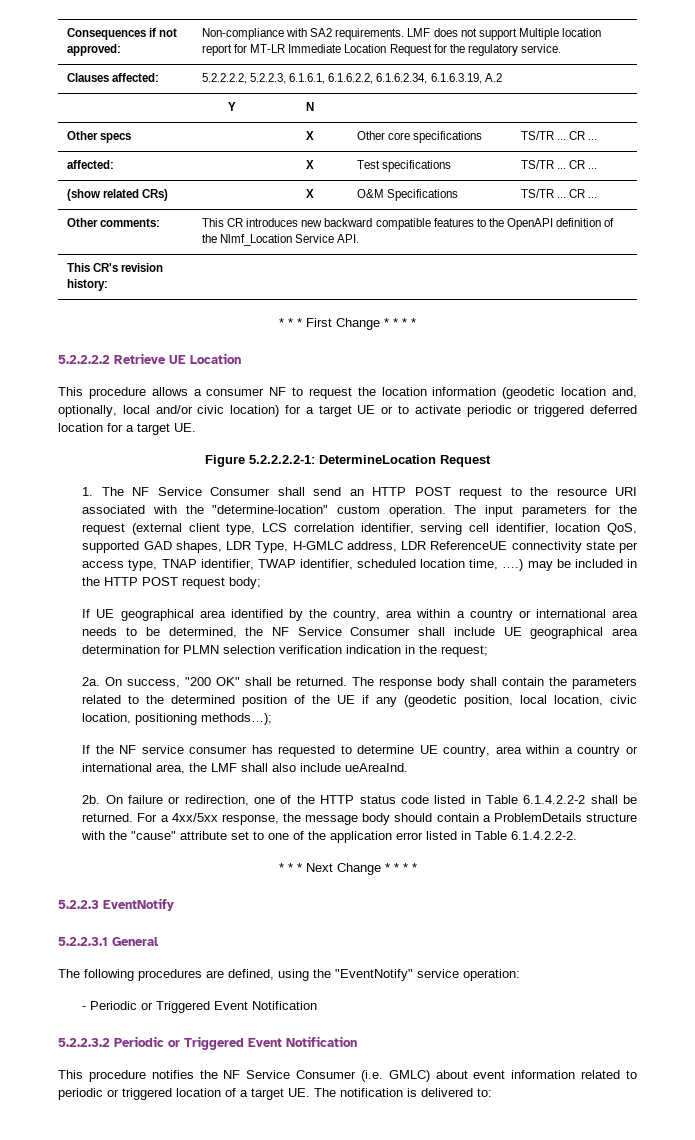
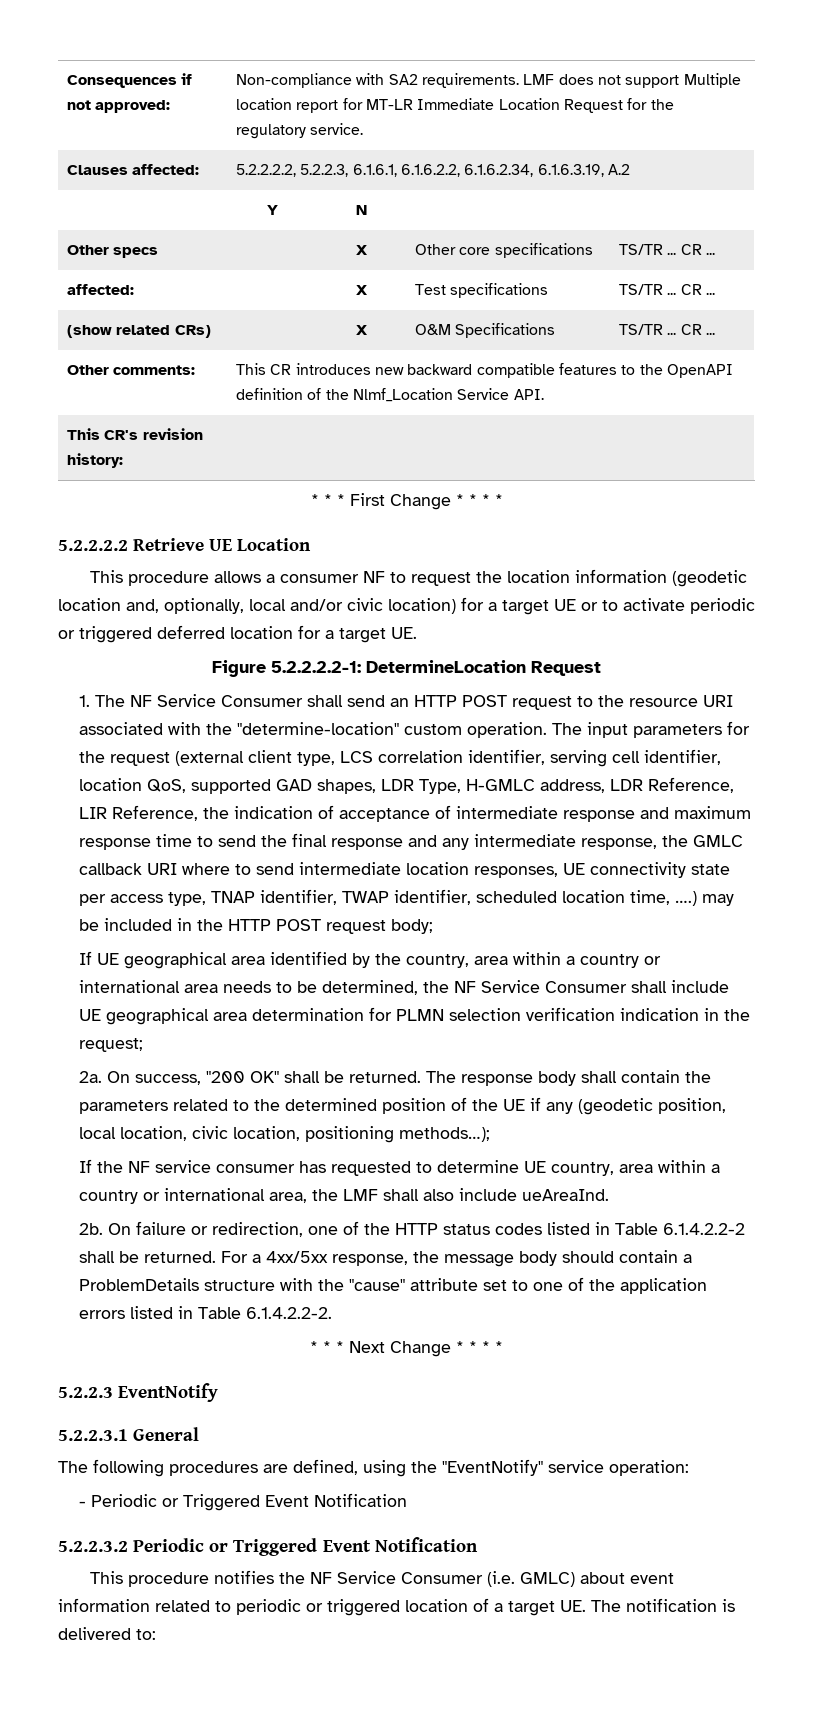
[430,541,508,550] ReferenceUE -> [647,777,734,793] [78,805,751,822] [78,833,743,850] [78,862,585,878] Reference, LIR Reference, the indication of acceptance of intermediate response and maximum response time to send the final response and any intermediate response, the GMLC callback URI where to send intermediate location responses, UE
[400,795,429,804] code -> [494,1223,542,1235] codes
[396,832,424,840] error -> [78,1310,125,1319] errors

